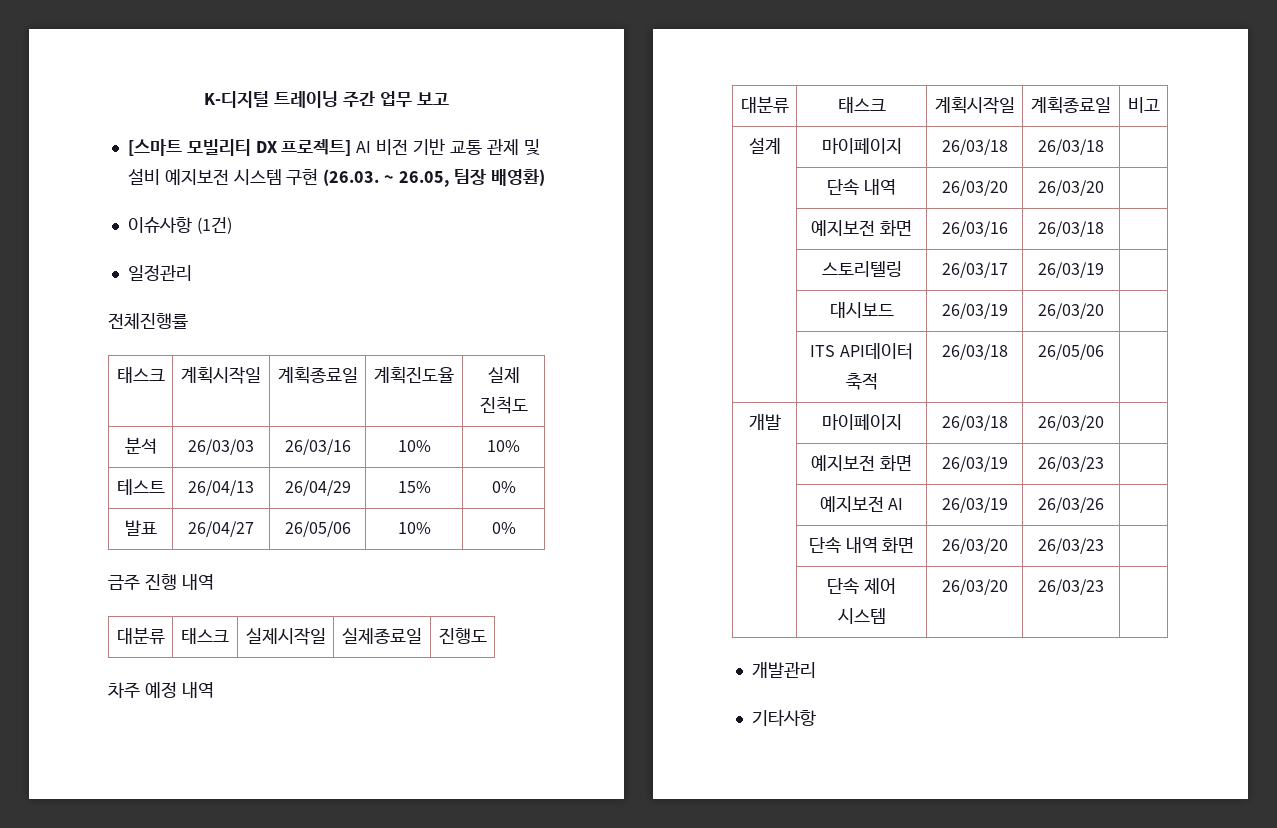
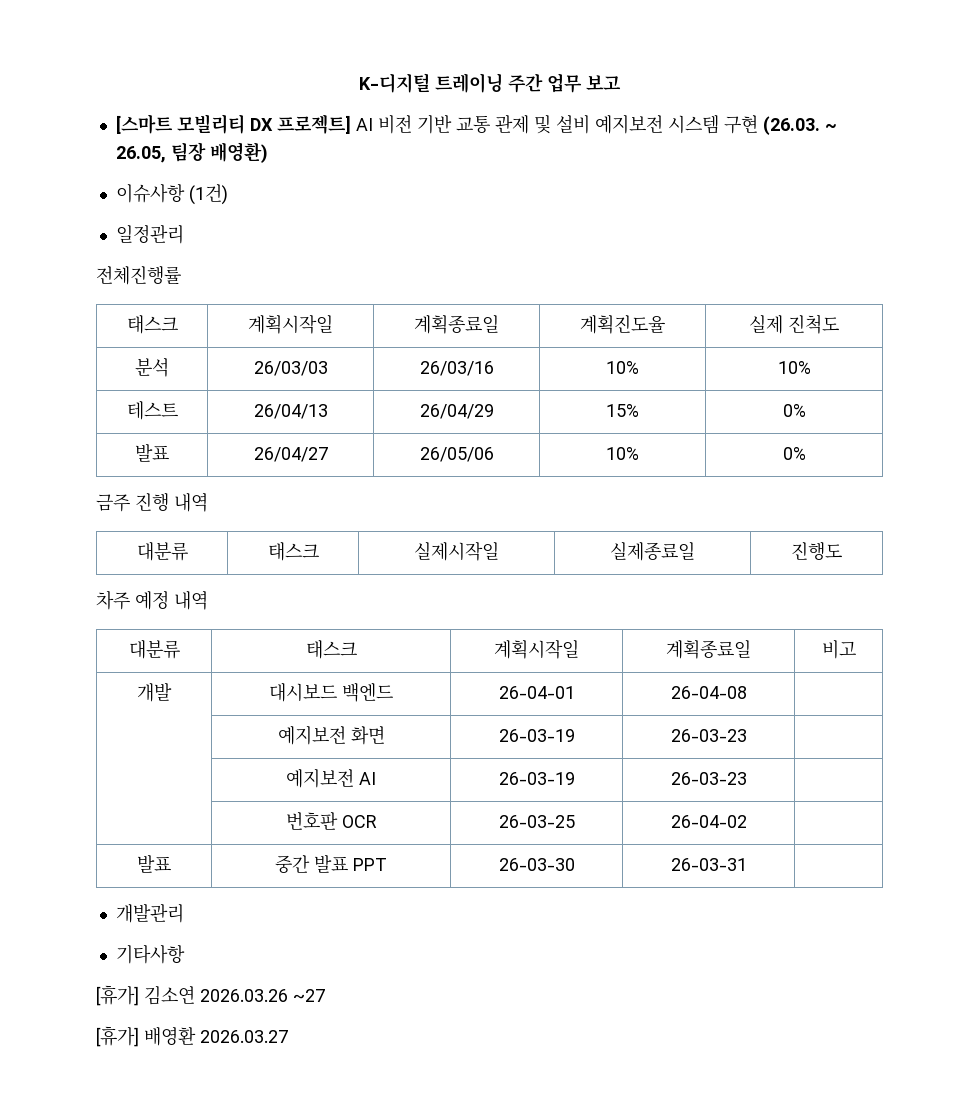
[748,137,781,154] [821,138,902,154] [941,139,1008,155] [1038,139,1104,155] [827,179,896,196] [941,180,1008,196] [1038,180,1104,196] [811,219,912,237] [941,221,1008,237] [1038,221,1104,237] [821,261,902,277] [941,262,1008,278] [1038,262,1104,278] [829,302,894,318] [941,303,1008,319] [1038,303,1104,319] [810,343,913,360] [845,373,878,390] [941,344,1008,360] [1038,344,1104,360] [748,414,781,430] [821,414,902,430] [941,415,1008,431] [1038,415,1104,431] [811,454,912,472] [941,456,1008,472] [1038,456,1104,472] [819,496,904,512] [941,497,1008,513] [1038,497,1104,513] [808,536,915,554] [941,538,1008,554] [1038,538,1104,554] [827,578,896,595] [837,608,886,624] [941,579,1008,595] [1038,579,1104,595] [751,662,816,678] [751,709,816,726] 설계 | 마이페이지 | 26/03/18 | 26/03/18 | // | 단속 내역 | 26/03/20 | 26/03/20 | // | 예지보전 화면 | 26/03/16 | 26/03/18 | // | 스토리텔링 | 26/03/17 | 26/03/19 | // | 대시보드 | 26/03/19 | 26/03/20 | // | ITS API데이터 축적 | 26/03/18 | 26/05/06 | // 개발 | 마이페이지 | 26/03/18 | 26/03/20 | // | 예지보전 화면 | 26/03/19 | 26/03/23 | // | 예지보전 AI | 26/03/19 | 26/03/26 | // | 단속 내역 화면 | 26/03/20 | 26/03/23 | // | 단속 제어 시스템 | 26/03/20 | 26/03/23 | // 개발관리 // 기타사항 -> [137,683,172,702] [269,683,393,702] [498,686,575,699] [670,686,747,699] [277,725,385,745] [498,729,575,742] [670,729,747,742] [286,768,376,788] [498,772,575,785] [670,772,747,785] [285,812,377,830] [498,815,575,828] [670,815,747,828] [137,855,171,873] [275,855,387,873] [498,858,575,871] [670,858,747,871] [115,904,184,923] [115,944,185,964] [96,985,325,1006] [96,1026,288,1047] 개발 | 대시보드 백엔드 | 26-04-01 | 26-04-08 | // | 예지보전 화면 | 26-03-19 | 26-03-23 | // | 예지보전 AI | 26-03-19 | 26-03-23 | // | 번호판 OCR | 26-03-25 | 26-04-02 | // 발표 | 중간 발표 PPT | 26-03-30 | 26-03-31 | // 개발관리 // 기타사항 // [휴가] 김소연 2026.03.26 ~27 // [휴가] 배영환 2026.03.27

